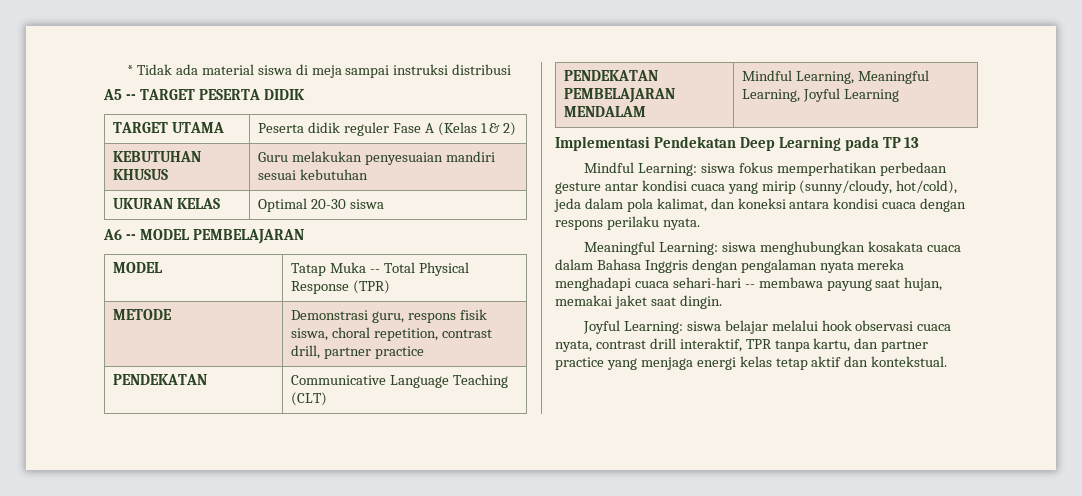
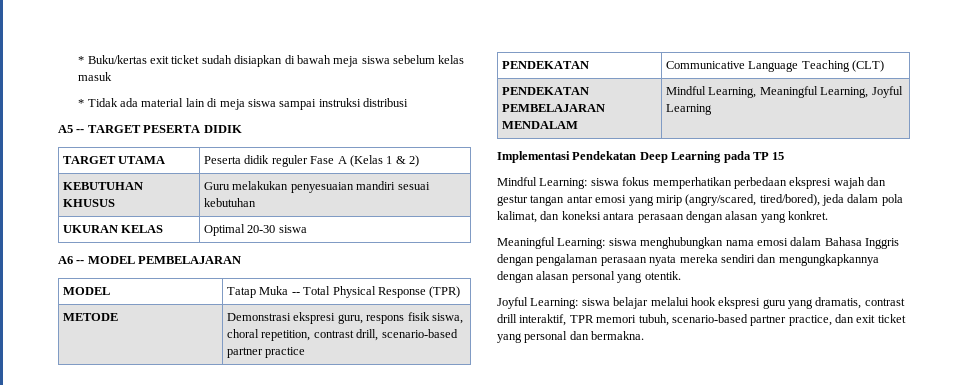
[127,65,134,75] * -> [78,55,465,67] [78,72,113,81] [78,99,85,107] * Buku/kertas exit ticket sudah disiapkan di bawah meja siswa sebelum kelas masuk // *
[257,65,292,75] siswa -> [185,98,205,107] lain
(342, 71) none -> [247,99,276,107] siswa
(369, 315) none -> [293,312,336,324] ekspresi
(321, 352) none -> [381,329,458,338] scenario-based
[904,137,920,148] 13 -> [772,152,785,160] 15
[555,180,958,194] gesture antar kondisi cuaca yang mirip (sunny/cloudy, hot/cold), -> [789,177,886,189] [497,194,820,206] ekspresi wajah dan gestur tangan antar emosi yang mirip (angry/scared, tired/bored),
[833,198,967,212] [555,216,700,230] kondisi cuaca dengan respons perilaku nyata. -> [637,211,828,223] perasaan dengan alasan yang konkret.
[867,241,961,252] kosakata cuaca -> [725,238,788,246] nama emosi
(817, 266) none -> [600,257,647,266] perasaan
[555,277,943,291] [555,295,722,309] menghadapi cuaca sehari-hari -- membawa payung saat hujan, memakai jaket saat dingin. -> [720,254,879,266] [497,271,681,283] sendiri dan mengungkapkannya dengan alasan personal yang otentik.
[855,320,952,331] [555,338,929,352] [555,356,948,370] observasi cuaca nyata, contrast drill interaktif, TPR tanpa kartu, dan partner practice yang menjaga energi kelas tetap aktif dan kontekstual. -> [718,297,905,309] [497,314,906,326] [497,331,645,343] ekspresi guru yang dramatis, contrast drill interaktif, TPR memori tubuh, scenario-based partner practice, dan exit ticket yang personal dan bermakna.

